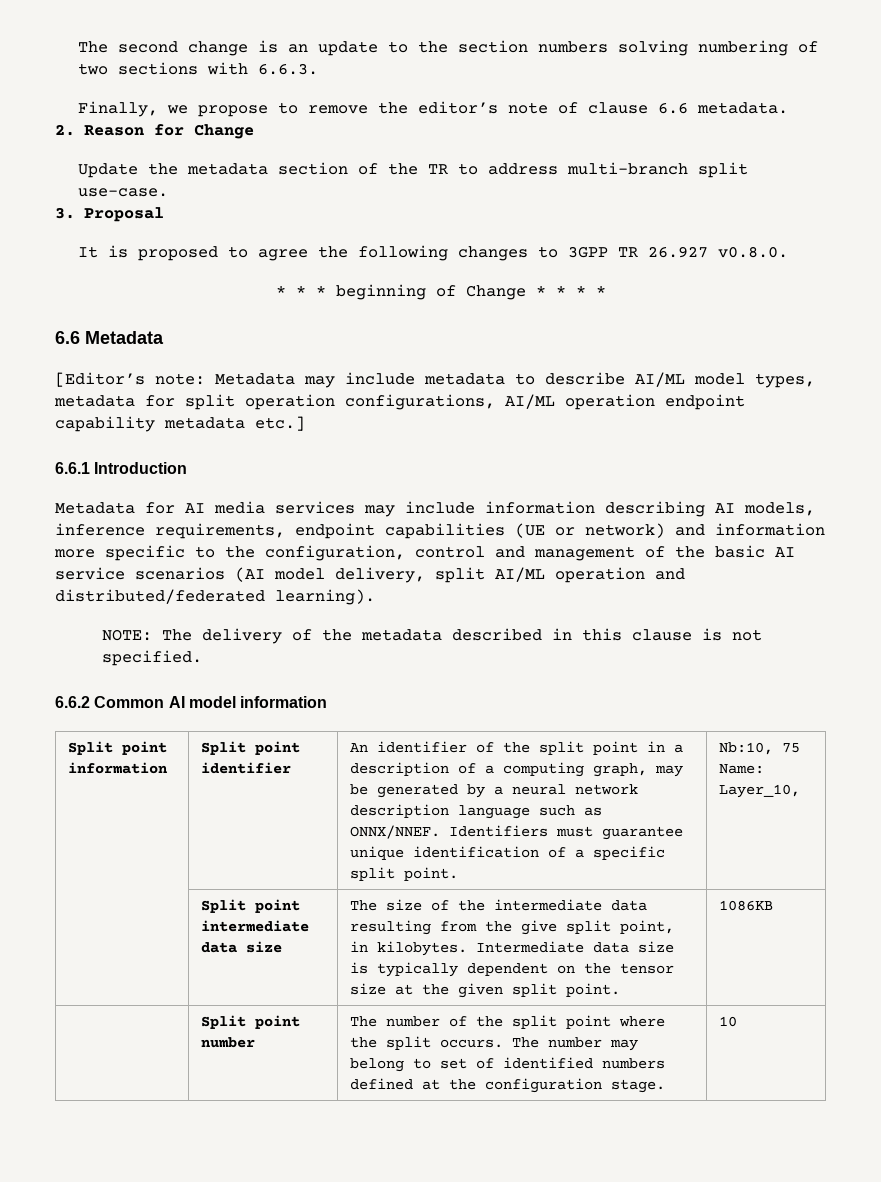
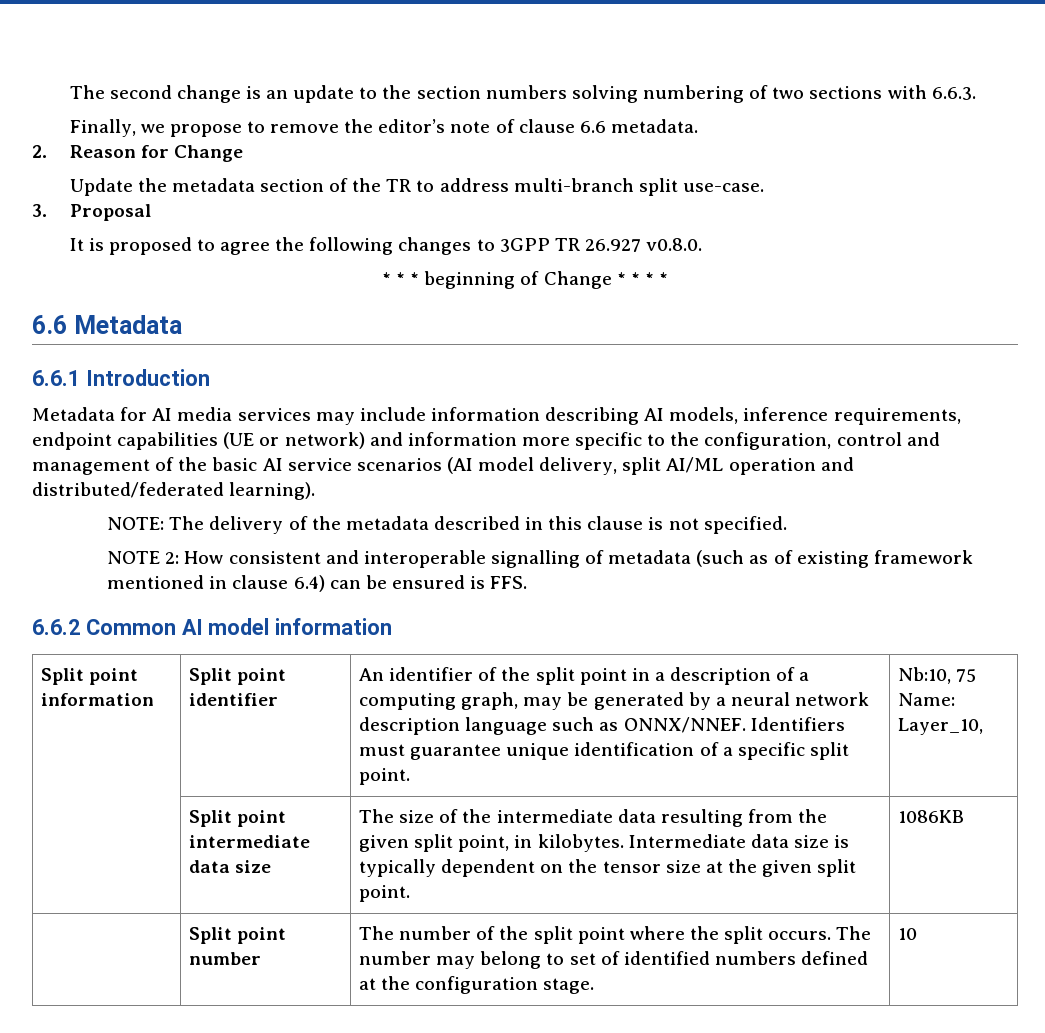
[55,372,815,388] [54,394,745,410] [55,416,305,432] // [Editor’s note: Metadata may include metadata to describe AI/ML model types, metadata for split operation configurations, AI/ML operation endpoint capability metadata etc.] -> (182, 324) none
(202, 658) none -> [107,550,973,568] [107,575,528,592] // NOTE 2: How consistent and interoperable signalling of metadata (such as of existing framework mentioned in clause 6.4) can be ensured is FFS.
[520,920,557,935] give -> [359,835,410,852] given

